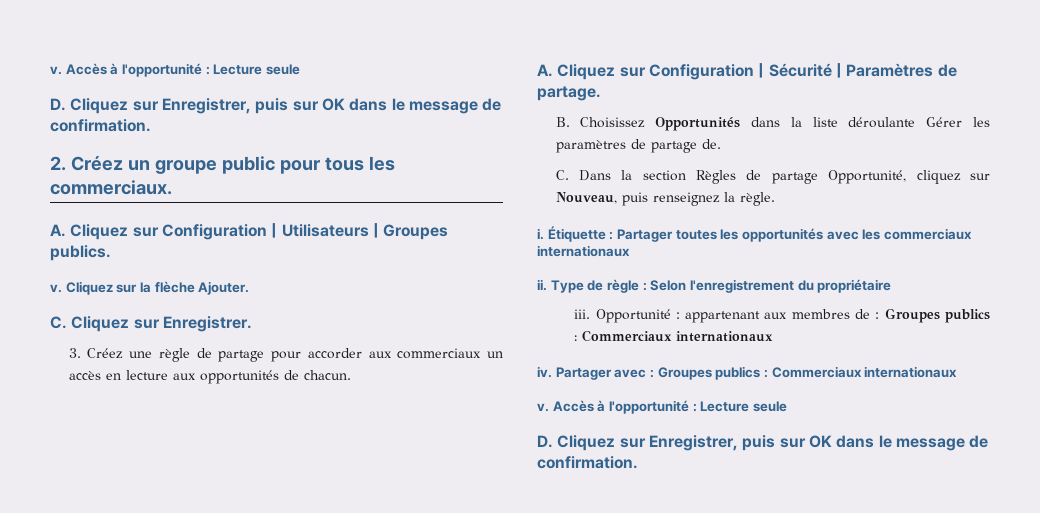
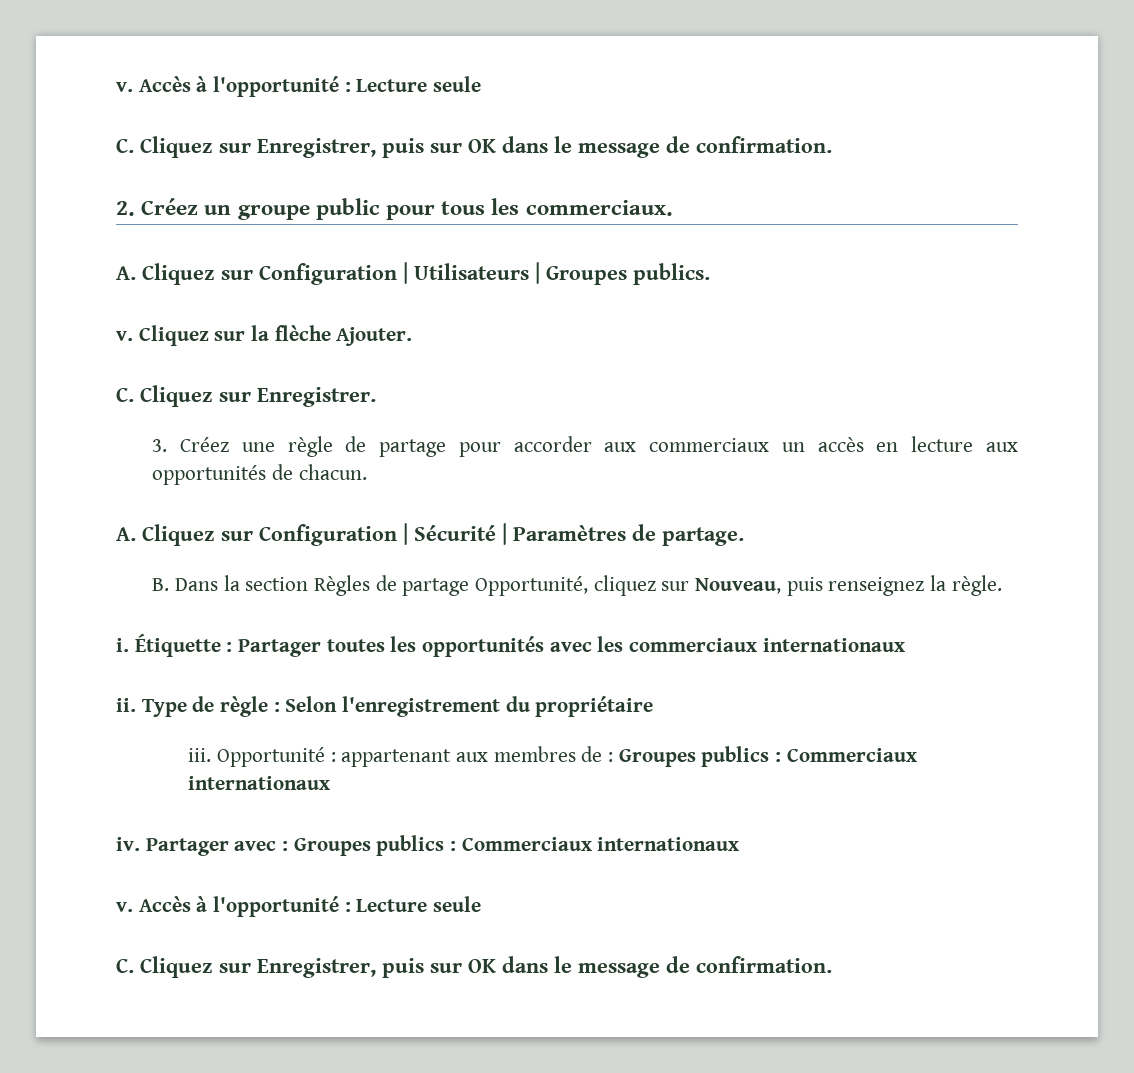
[50,63,300,77] [50,98,66,111] v. Accès à l'opportunité : Lecture seule // D. -> [116,76,482,97] [116,138,134,153] v. Accès à l'opportunité : Lecture seule // C.
[580,117,990,131] [555,139,721,153] [555,170,569,180] Choisissez Opportunités dans la liste déroulante Gérer les paramètres de partage de. // C. -> (170, 584) none
[537,435,553,448] D. -> [116,958,134,973] C.

